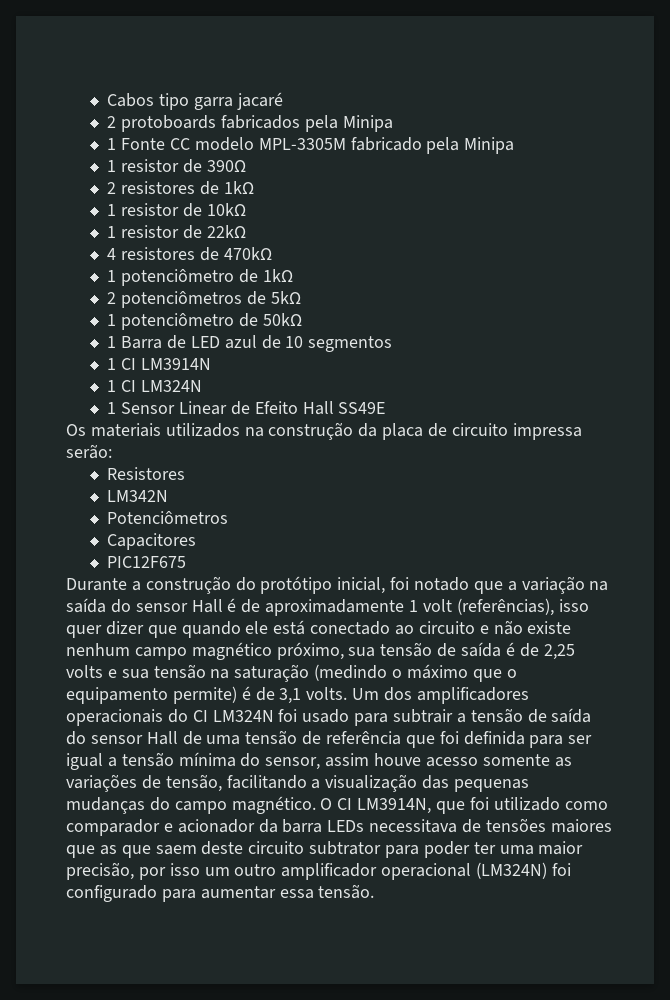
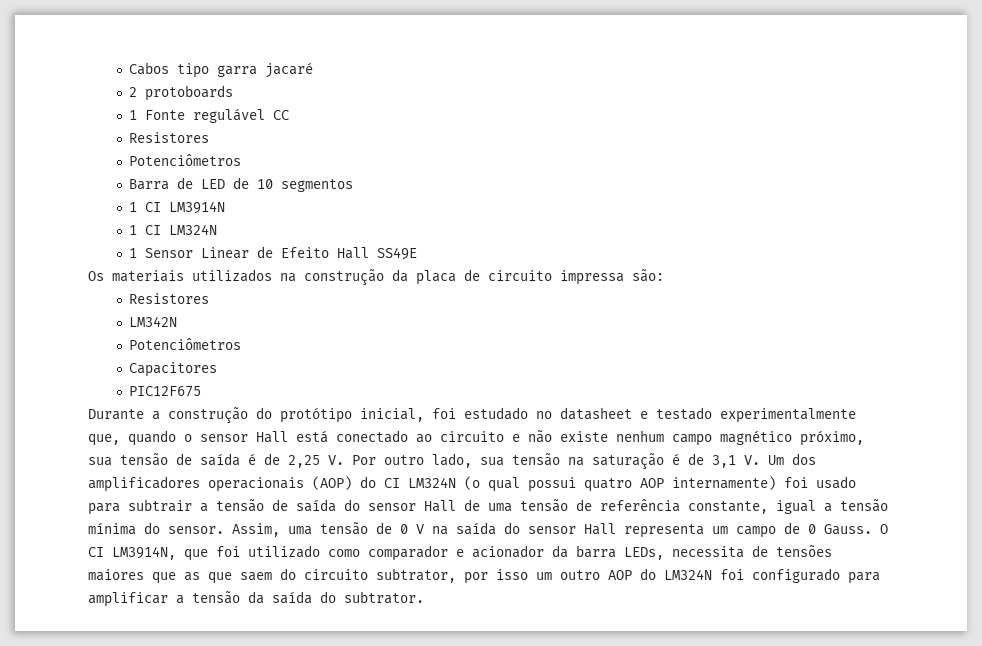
[220,115,393,132] fabricados pela Minipa -> (234, 93) none
(166, 144) none -> [193,108,266,123] regulável
[194,137,515,154] [107,159,246,173] [107,181,254,195] [107,203,246,217] [107,225,246,239] [107,247,272,261] [107,269,293,286] [107,291,301,308] [107,313,302,330] [107,336,117,348] modelo MPL-3305M fabricado pela Minipa // 1 resistor de 390Ω // 2 resistores de 1kΩ // 1 resistor de 10kΩ // 1 resistor de 22kΩ // 4 resistores de 470kΩ // 1 potenciômetro de 1kΩ // 2 potenciômetros de 5kΩ // 1 potenciômetro de 50kΩ // 1 -> [129,132,210,143] [129,154,242,166] // Resistores // Potenciômetros //
[224,335,257,349] azul -> (226, 184) none
[66,444,112,459] serão: -> [632,269,664,282] são:
[414,576,609,594] [66,598,589,616] [66,621,269,638] notado que a variação na saída do sensor Hall é de aproximadamente 1 volt (referências), isso quer dizer que quando ele -> [464,407,856,423] [88,430,288,446] estudado no datasheet e testado experimentalmente que, quando o sensor Hall
[66,664,517,682] [66,686,237,704] volts e sua tensão na saturação (medindo o máximo que o equipamento permite) -> [328,453,664,470] V. Por outro lado, sua tensão na saturação
[306,687,348,700] volts. -> [744,455,760,465] V.
(163, 717) none -> [312,476,352,490] (AOP)
(274, 716) none -> [464,476,776,492] (o qual possui quatro AOP internamente)
[405,731,593,748] que foi definida para ser -> [688,501,768,514] constante,
[265,753,572,770] [66,774,530,792] [66,796,316,814] sensor, assim houve acesso somente as variações de tensão, facilitando a visualização das pequenas mudanças do campo magnético. -> [168,522,872,538] sensor. Assim, uma tensão de 0 V na saída do sensor Hall representa um campo de 0 Gauss.
[327,819,458,833] LEDs necessitava -> [624,546,744,560] LEDs, necessita
[201,841,584,858] [66,862,571,880] [66,884,375,902] deste circuito subtrator para poder ter uma maior precisão, por isso um outro amplificador operacional (LM324N) foi configurado para aumentar essa tensão. -> [280,568,880,584] [88,591,424,607] do circuito subtrator, por isso um outro AOP do LM324N foi configurado para amplificar a tensão da saída do subtrator.

